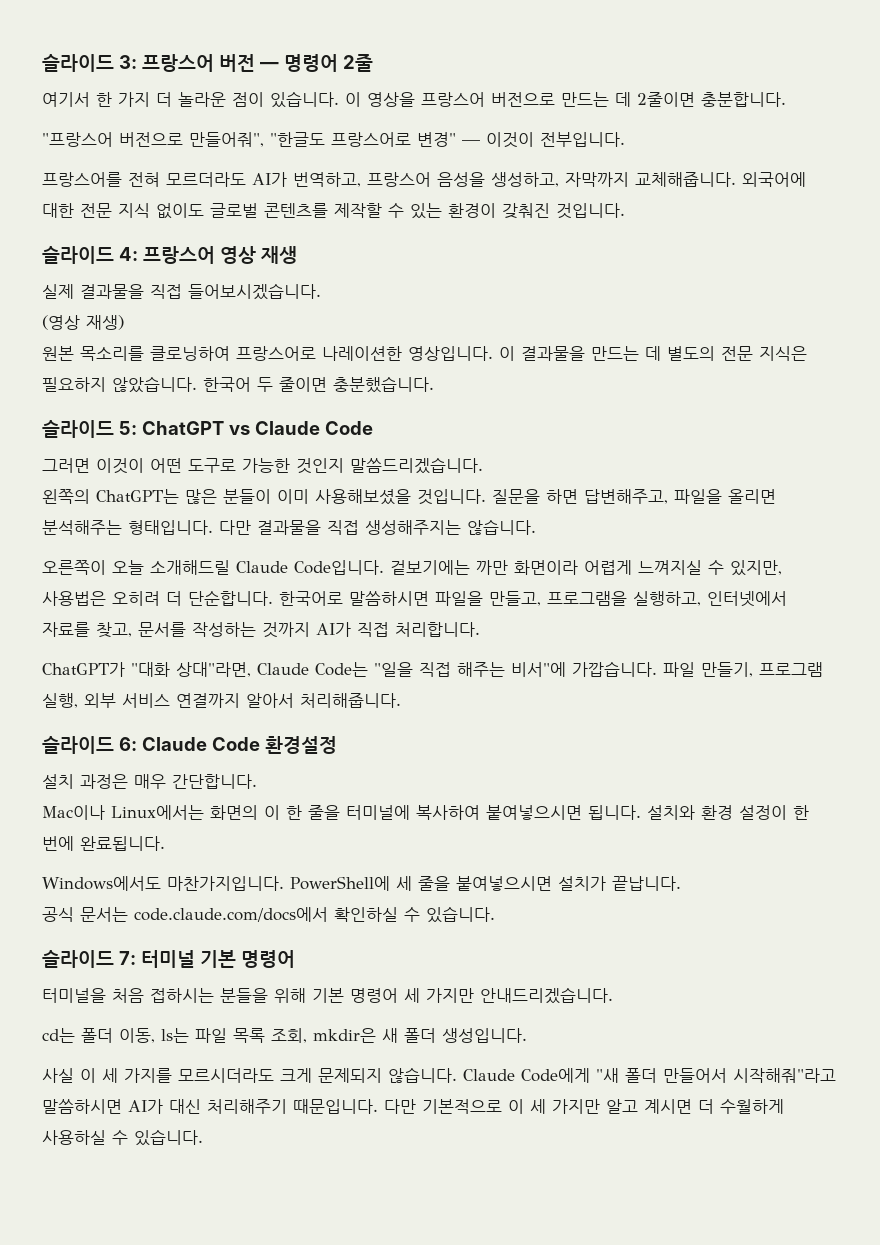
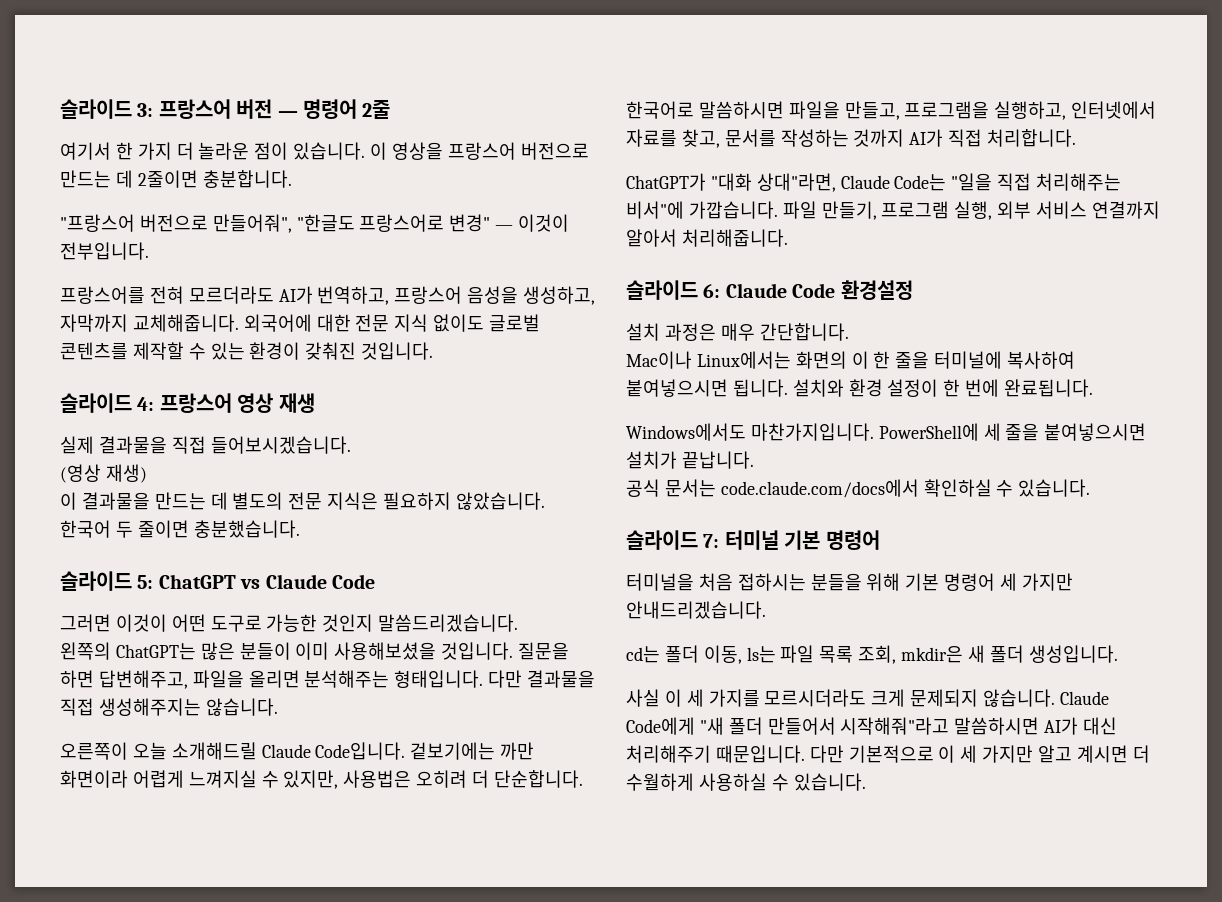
[42,346,493,361] 원본 목소리를 클로닝하여 프랑스어로 나레이션한 영상입니다. -> (147, 473) none
[457,662,505,677] 해주는 -> [1036,173,1122,191] 처리해주는

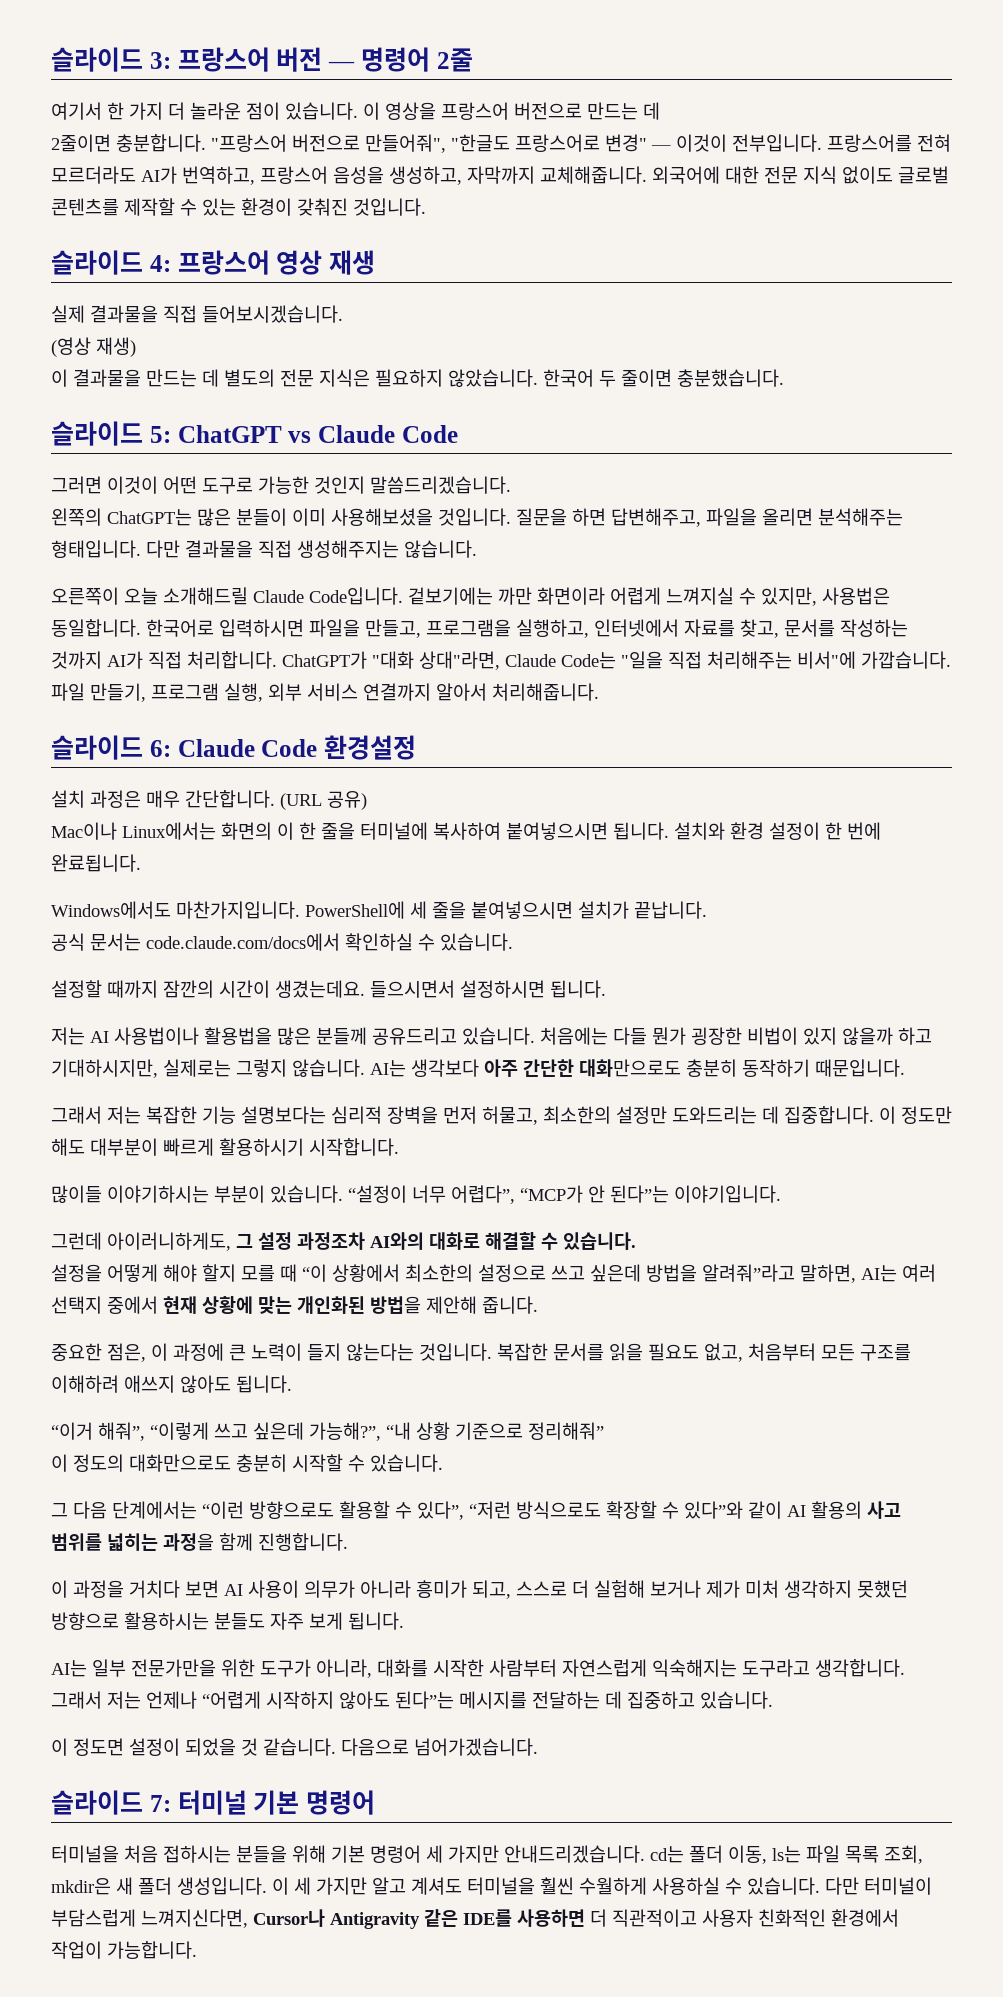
(133, 179) none -> (660, 111) //
(292, 179) // -> (206, 143) none
(149, 251) // -> (822, 143) none
[416,770,583,788] [626,101,784,119] 오히려 더 단순합니다. 한국어로 말씀하시면 -> [51,619,304,637] 동일합니다. 한국어로 입력하시면
(1077, 138) // -> (277, 660) none
(849, 332) none -> [280,791,367,810] (URL 공유)
(1091, 488) none -> [51,980,606,998] [51,1027,932,1045] [51,1059,905,1078] [51,1106,952,1125] [51,1138,399,1156] [51,1185,781,1204] [51,1232,636,1251] [51,1264,936,1283] [51,1296,538,1314] [51,1343,911,1362] [51,1375,292,1393] [51,1422,604,1441] [51,1454,443,1472] [51,1501,901,1520] [51,1533,348,1551] [51,1580,908,1599] [51,1612,404,1630] [51,1659,905,1678] [51,1691,773,1709] [51,1738,538,1756] // 설정할 때까지 잠깐의 시간이 생겼는데요. 들으시면서 설정하시면 됩니다. // 저는 AI 사용법이나 활용법을 많은 분들께 공유드리고 있습니다. 처음에는 다들 뭔가 굉장한 비법이 있지 않을까 하고 기대하시지만, 실제로는 그렇지 않습니다. AI는 생각보다 아주 간단한 대화만으로도 충분히 동작하기 때문입니다. // 그래서 저는 복잡한 기능 설명보다는 심리적 장벽을 먼저 허물고, 최소한의 설정만 도와드리는 데 집중합니다. 이 정도만 해도 대부분이 빠르게 활용하시기 시작합니다. // 많이들 이야기하시는 부분이 있습니다. “설정이 너무 어렵다”, “MCP가 안 된다”는 이야기입니다. // 그런데 아이러니하게도, 그 설정 과정조차 AI와의 대화로 해결할 수 있습니다. // 설정을 어떻게 해야 할지 모를 때 “이 상황에서 최소한의 설정으로 쓰고 싶은데 방법을 알려줘”라고 말하면, AI는 여러 선택지 중에서 현재 상황에 맞는 개인화된 방법을 제안해 줍니다. // 중요한 점은, 이 과정에 큰 노력이 들지 않는다는 것입니다. 복잡한 문서를 읽을 필요도 없고, 처음부터 모든 구조를 이해하려 애쓰지 않아도 됩니다. // “이거 해줘”, “이렇게 쓰고 싶은데 가능해?”, “내 상황 기준으로 정리해줘” // 이 정도의 대화만으로도 충분히 시작할 수 있습니다. // 그 다음 단계에서는 “이런 방향으로도 활용할 수 있다”, “저런 방식으로도 확장할 수 있다”와 같이 AI 활용의 사고 범위를 넓히는 과정을 함께 진행합니다. // 이 과정을 거치다 보면 AI 사용이 의무가 아니라 흥미가 되고, 스스로 더 실험해 보거나 제가 미처 생각하지 못했던 방향으로 활용하시는 분들도 자주 보게 됩니다. // AI는 일부 전문가만을 위한 도구가 아니라, 대화를 시작한 사람부터 자연스럽게 익숙해지는 도구라고 생각합니다. 그래서 저는 언제나 “어렵게 시작하지 않아도 된다”는 메시지를 전달하는 데 집중하고 있습니다. // 이 정도면 설정이 되었을 것 같습니다. 다음으로 넘어가겠습니다.
(766, 610) // -> (645, 1854) none
[626,689,1109,707] [626,717,1118,735] [626,745,934,763] // 사실 이 세 가지를 모르시더라도 크게 문제되지 않습니다. Claude Code에게 "새 폴더 만들어서 시작해줘"라고 말씀하시면 AI가 대신 처리해주기 때문입니다. 다만 기본적으로 -> (267, 1886) none
[1076,745,1150,763] 계시면 더 -> [411,1877,574,1895] 계셔도 터미널을 훨씬
(866, 782) none -> [825,1877,932,1895] [51,1909,899,1929] [51,1941,197,1959] 다만 터미널이 부담스럽게 느껴지신다면, Cursor나 Antigravity 같은 IDE를 사용하면 더 직관적이고 사용자 친화적인 환경에서 작업이 가능합니다.

